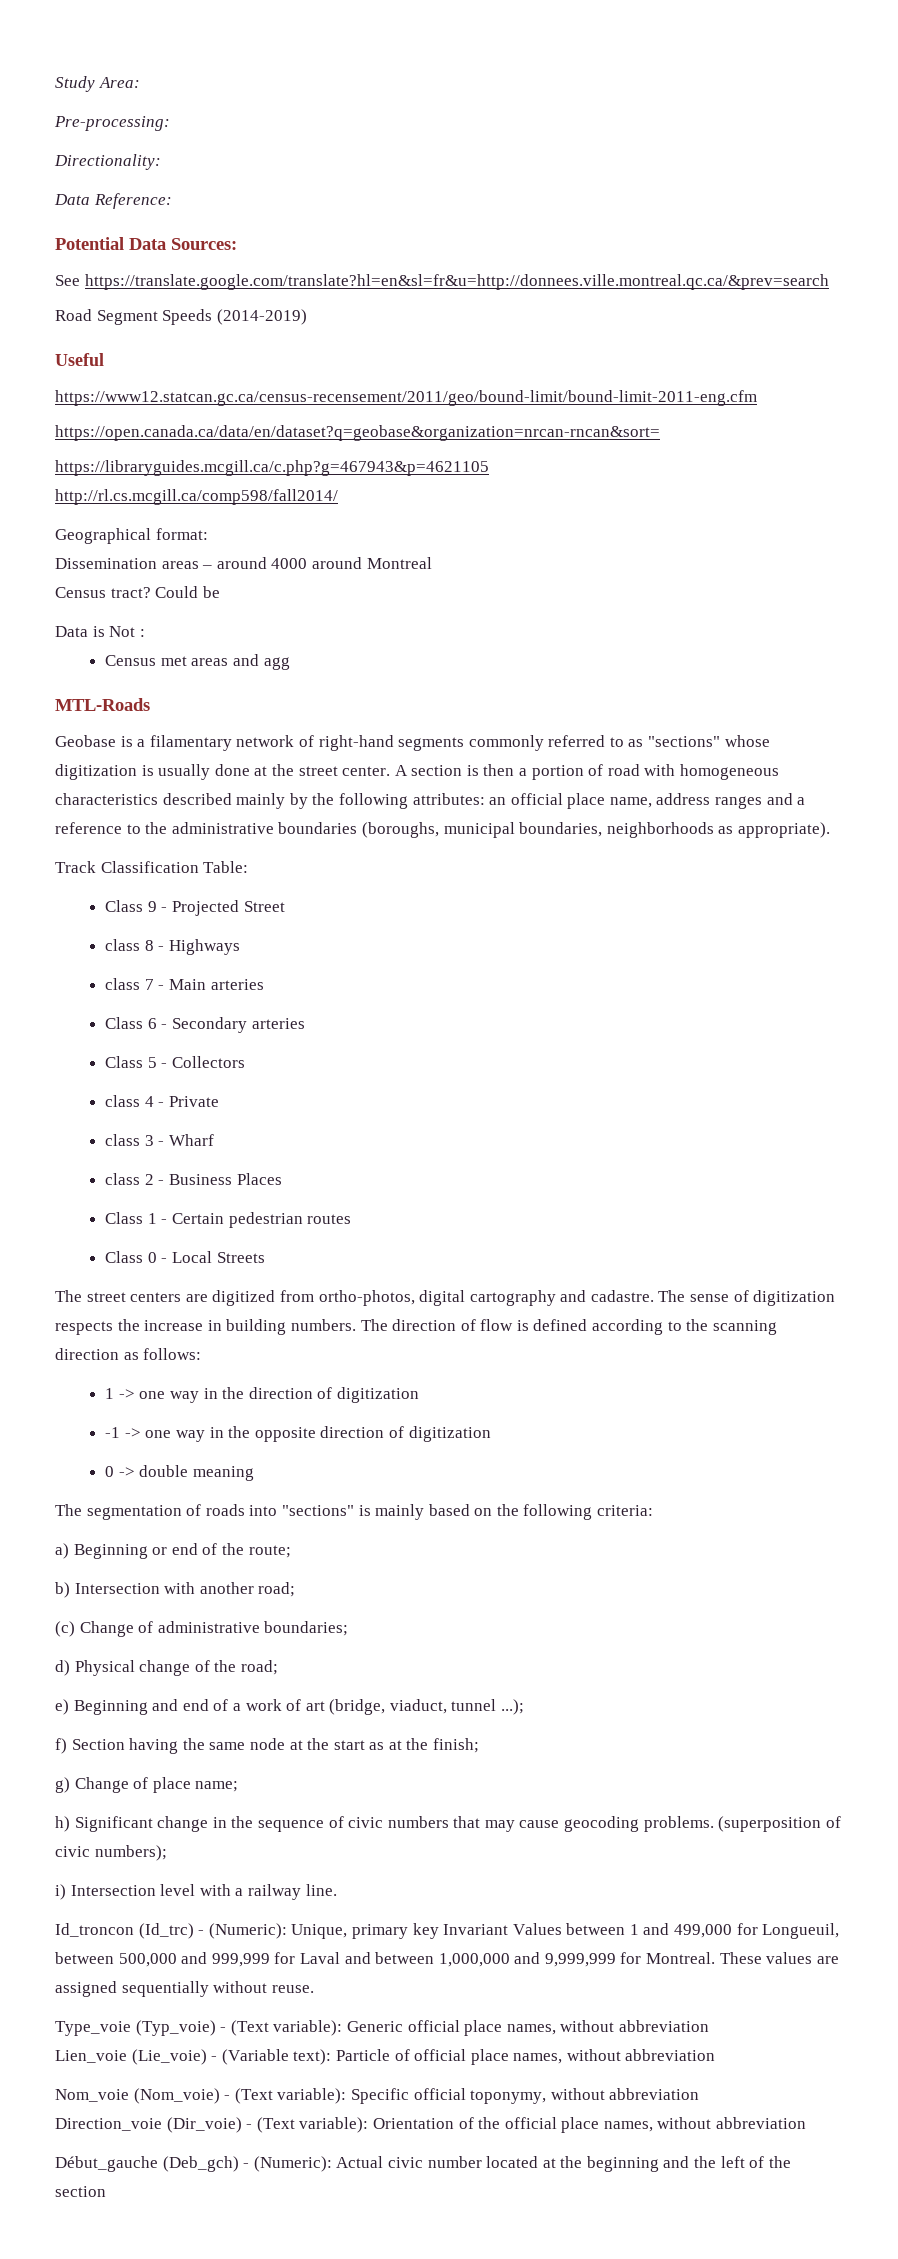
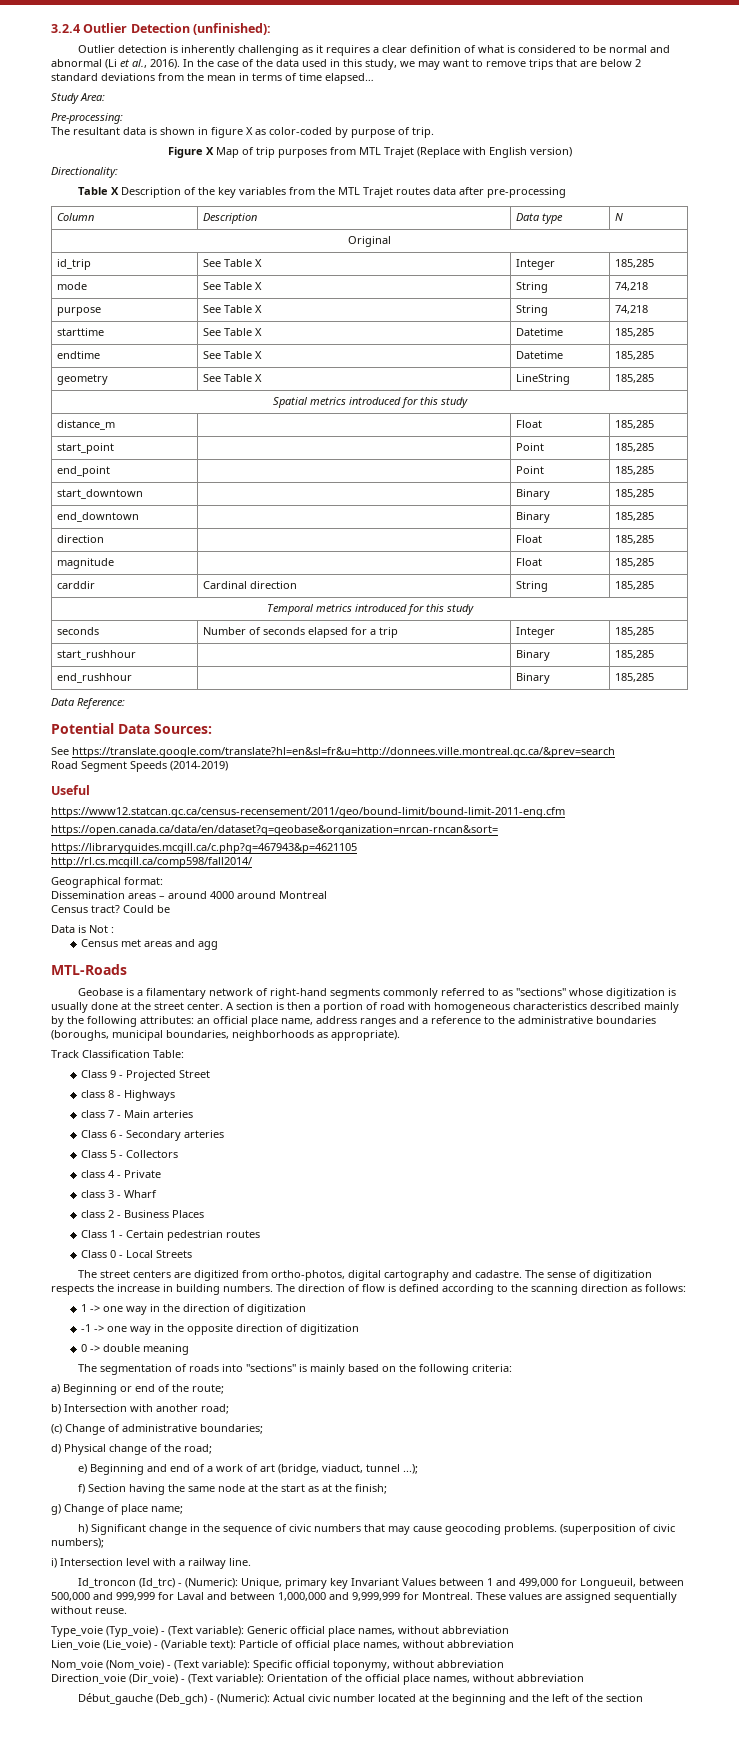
[55,76,140,92] [54,116,170,131] [54,154,161,170] Study Area: // Pre-processing: // Directionality: -> [51,23,272,35] [77,45,670,56] [51,59,641,70] [51,73,374,84] [51,93,105,104] [51,113,123,124] [51,127,434,138] [167,147,572,158] [51,167,118,178] [77,187,566,198] [57,213,95,221] [203,213,258,224] [516,213,564,224] [615,213,624,221] [348,236,391,247] [57,259,92,270] [203,259,263,267] [516,259,556,270] [615,259,655,268] [57,282,88,290] [203,282,263,290] [516,282,549,293] [615,282,649,291] [57,307,102,316] [203,305,263,313] [516,305,549,316] [615,305,649,314] [57,328,105,336] [203,328,263,336] [516,328,564,336] [615,328,655,337] [57,351,101,359] [203,351,263,359] [516,351,564,359] [615,351,655,360] [57,374,109,385] [203,374,263,382] [516,374,571,385] [615,374,655,383] [272,397,468,408] [57,420,116,430] [516,420,543,428] [615,420,655,429] [57,443,115,454] [516,443,545,451] [615,443,655,452] [57,466,111,477] [516,466,545,474] [615,466,655,475] [57,489,144,499] [516,489,551,500] [615,489,655,498] [57,512,140,522] [516,512,551,523] [615,512,655,521] [57,535,105,543] [516,535,543,543] [615,535,655,544] [57,558,115,569] [516,558,543,566] [615,558,655,567] [57,581,96,589] [203,581,298,589] [516,581,549,592] [615,581,655,590] [266,604,474,615] [57,627,100,635] [203,627,399,638] [516,627,556,638] [615,627,655,636] [57,650,137,660] [516,650,551,661] [615,650,655,659] [57,673,133,683] [516,673,551,684] [615,673,655,682] 3.2.4 Outlier Detection (unfinished): // Outlier detection is inherently challenging as it requires a clear definition of what is considered to be normal and abnormal (Li et al., 2016). In the case of the data used in this study, we may want to remove trips that are below 2 standard deviations from the mean in terms of time elapsed… // Study Area: // Pre-processing: // The resultant data is shown in figure X as color-coded by purpose of trip. // Figure X Map of trip purposes from MTL Trajet (Replace with English version) // Directionality: // Table X Description of the key variables from the MTL Trajet routes data after pre-processing // Column | Description | Data type | N // Original // id_trip | See Table X | Integer | 185,285 // mode | See Table X | String | 74,218 // purpose | See Table X | String | 74,218 // starttime | See Table X | Datetime | 185,285 // endtime | See Table X | Datetime | 185,285 // geometry | See Table X | LineString | 185,285 // Spatial metrics introduced for this study // distance_m | | Float | 185,285 // start_point | | Point | 185,285 // end_point | | Point | 185,285 // start_downtown | | Binary | 185,285 // end_downtown | | Binary | 185,285 // direction | | Float | 185,285 // magnitude | | Float | 185,285 // carddir | Cardinal direction | String | 185,285 // Temporal metrics introduced for this study // seconds | Number of seconds elapsed for a trip | Integer | 185,285 // start_rushhour | | Binary | 185,285 // end_rushhour | | Binary | 185,285

